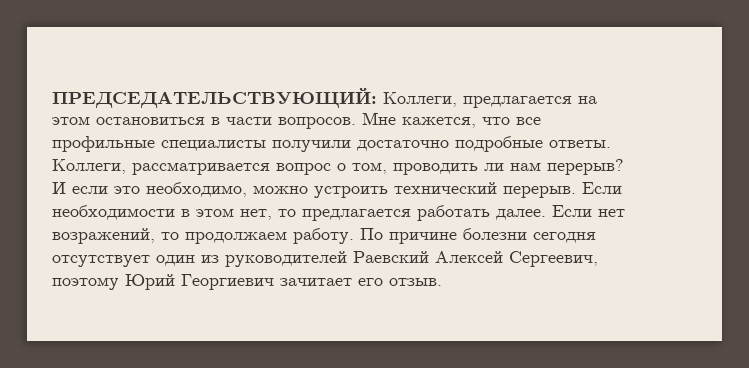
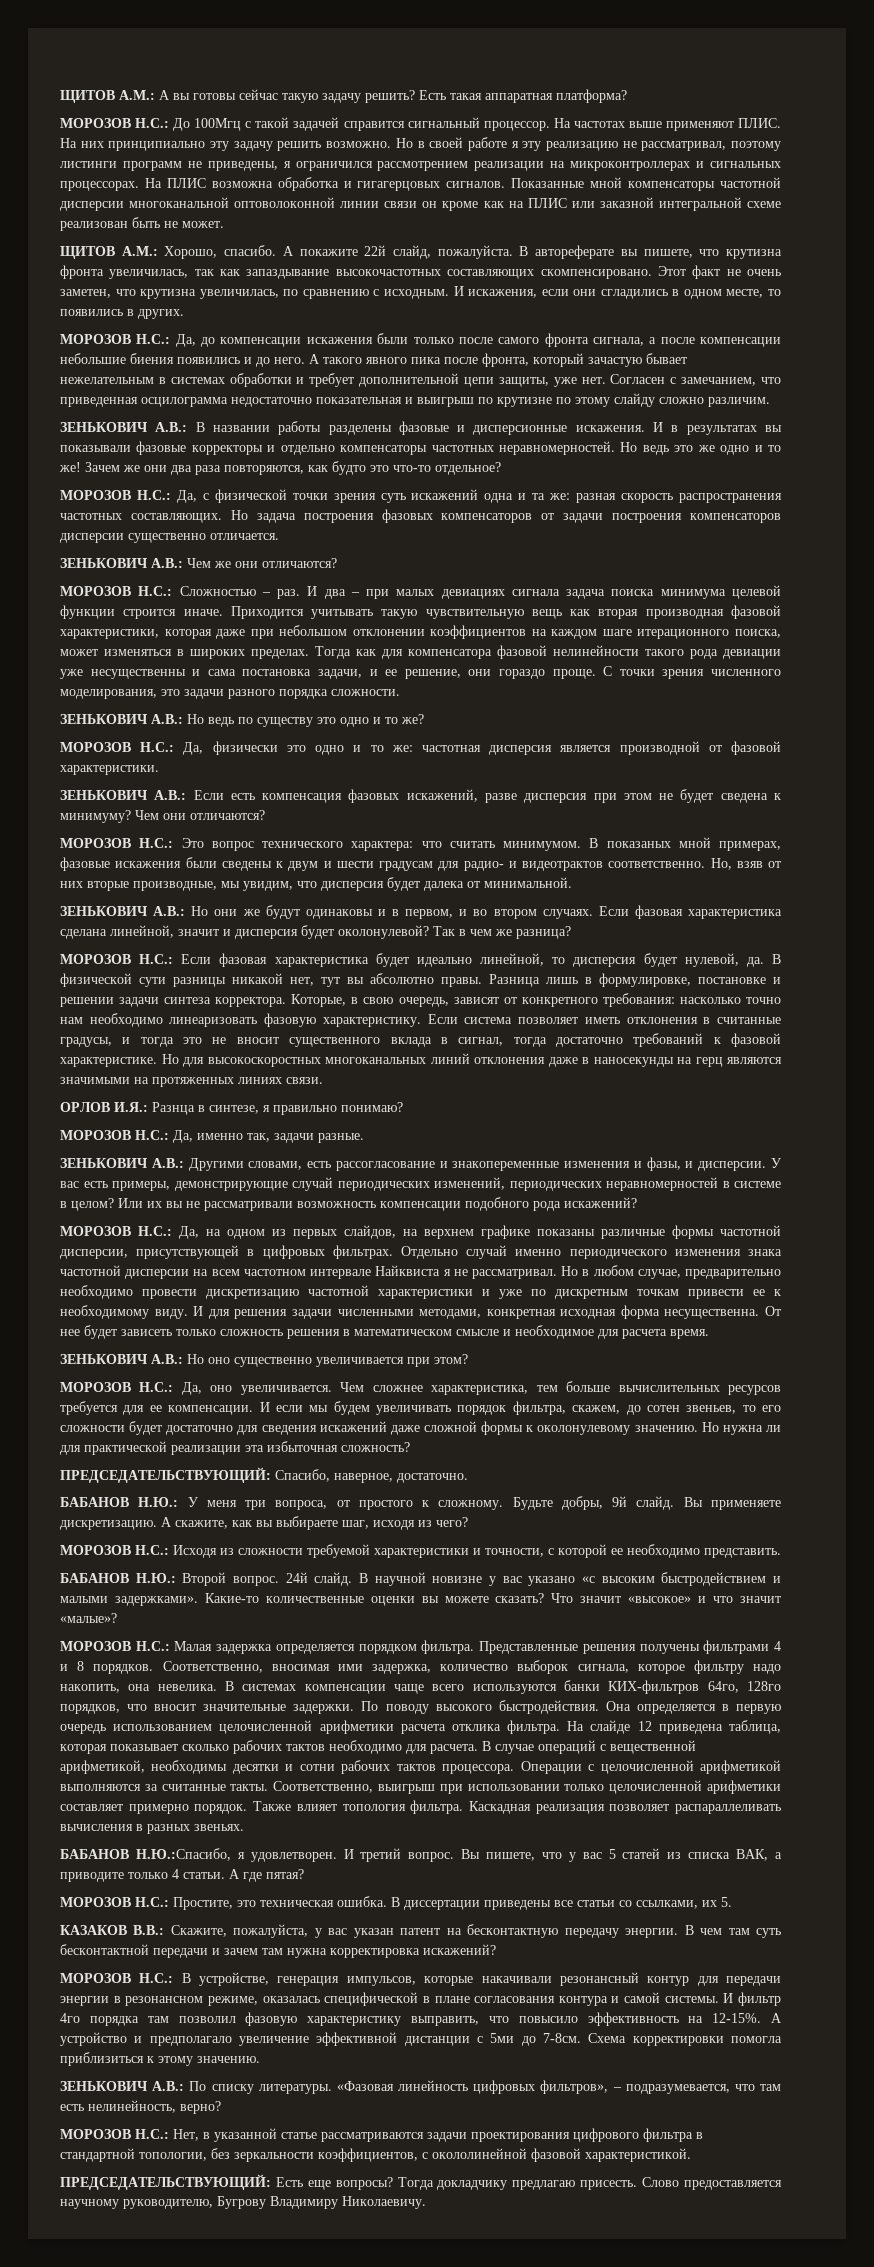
[52,88,597,108] [52,112,541,129] [52,136,611,152] [52,159,624,175] [52,182,622,198] [52,205,625,221] [52,228,596,244] [52,251,598,267] [52,274,442,290] ПРЕДСЕДАТЕЛЬСТВУЮЩИЙ: Коллеги, предлагается на этом остановиться в части вопросов. Мне кажется, что все профильные специалисты получили достаточно подробные ответы. Коллеги, рассматривается вопрос о том, проводить ли нам перерыв? И если это необходимо, можно устроить технический перерыв. Если необходимости в этом нет, то предлагается работать далее. Если нет возражений, то продолжаем работу. По причине болезни сегодня отсутствует один из руководителей Раевский Алексей Сергеевич, поэтому Юрий Георгиевич зачитает его отзыв. -> [60,89,627,103] [60,117,781,131] [60,137,781,151] [60,161,781,171] [60,177,781,191] [60,197,782,211] [60,217,224,231] [60,245,782,259] [60,265,782,279] [60,286,781,299] [60,309,184,319] [60,333,781,347] [60,353,687,367] [60,373,782,387] [60,393,770,407] [60,421,782,435] [60,441,782,455] [59,461,501,475] [60,489,782,503] [60,509,781,523] [60,533,279,543] [60,558,337,568] [60,585,781,599] [60,605,781,619] [60,625,781,639] [60,645,781,659] [60,666,782,679] [60,689,400,699] [60,714,424,727] [60,741,781,755] [60,765,159,775] [60,789,782,803] [60,810,265,823] [60,837,781,851] [60,857,781,871] [60,877,572,891] [60,905,782,919] [60,925,571,939] [60,953,782,967] [60,973,781,987] [60,993,782,1007] [60,1013,782,1027] [60,1033,781,1047] [60,1053,782,1067] [60,1077,323,1087] [60,1102,403,1115] [60,1130,364,1143] [60,1157,781,1171] [60,1177,781,1191] [60,1197,637,1211] [60,1225,781,1239] [60,1245,782,1259] [60,1265,781,1279] [60,1285,781,1299] [60,1305,782,1319] [60,1325,709,1339] [60,1354,468,1367] [60,1381,781,1395] [60,1401,781,1415] [60,1421,781,1435] [60,1441,410,1455] [60,1467,468,1483] [60,1496,781,1510] [60,1516,468,1530] [60,1544,781,1558] [60,1572,781,1586] [60,1593,781,1606] [60,1613,117,1623] [60,1640,782,1654] [60,1660,781,1674] [60,1680,782,1694] [60,1700,782,1714] [60,1720,781,1734] [60,1740,696,1754] [60,1760,782,1774] [60,1780,781,1794] [60,1800,781,1814] [60,1824,244,1834] [60,1848,782,1862] [60,1869,304,1882] [60,1896,732,1910] [60,1924,781,1938] [60,1944,496,1958] [60,1972,782,1986] [60,1992,781,2006] [60,2012,783,2026] [60,2032,782,2046] [60,2052,260,2066] [60,2080,781,2094] [60,2100,221,2114] [60,2128,703,2142] [60,2148,691,2162] [60,2174,783,2190] [60,2196,426,2209] ЩИТОВ А.М.: А вы готовы сейчас такую задачу решить? Есть такая аппаратная платформа? // МОРОЗОВ Н.С.: До 100Мгц с такой задачей справится сигнальный процессор. На частотах выше применяют ПЛИС. На них принципиально эту задачу решить возможно. Но в своей работе я эту реализацию не рассматривал, поэтому листинги программ не приведены, я ограничился рассмотрением реализации на микроконтроллерах и сигнальных процессорах. На ПЛИС возможна обработка и гигагерцовых сигналов. Показанные мной компенсаторы частотной дисперсии многоканальной оптоволоконной линии связи он кроме как на ПЛИС или заказной интегральной схеме реализован быть не может. // ЩИТОВ А.М.: Хорошо, спасибо. А покажите 22й слайд, пожалуйста. В автореферате вы пишете, что крутизна фронта увеличилась, так как запаздывание высокочастотных составляющих скомпенсировано. Этот факт не очень заметен, что крутизна увеличилась, по сравнению с исходным. И искажения, если они сгладились в одном месте, то появились в других. // МОРОЗОВ Н.С.: Да, до компенсации искажения были только после самого фронта сигнала, а после компенсации небольшие биения появились и до него. А такого явного пика после фронта, который зачастую бывает нежелательным в системах обработки и требует дополнительной цепи защиты, уже нет. Согласен с замечанием, что приведенная осцилограмма недостаточно показательная и выигрыш по крутизне по этому слайду сложно различим. // ЗЕНЬКОВИЧ А.В.: В названии работы разделены фазовые и дисперсионные искажения. И в результатах вы показывали фазовые корректоры и отдельно компенсаторы частотных неравномерностей. Но ведь это же одно и то же! Зачем же они два раза повторяются, как будто это что-то отдельное? // МОРОЗОВ Н.С.: Да, с физической точки зрения суть искажений одна и та же: разная скорость распространения частотных составляющих. Но задача построения фазовых компенсаторов от задачи построения компенсаторов дисперсии существенно отличается. // ЗЕНЬКОВИЧ А.В.: Чем же они отличаются? // МОРОЗОВ Н.С.: Сложностью – раз. И два – при малых девиациях сигнала задача поиска минимума целевой функции строится иначе. Приходится учитывать такую чувствительную вещь как вторая производная фазовой характеристики, которая даже при небольшом отклонении коэффициентов на каждом шаге итерационного поиска, может изменяться в широких пределах. Тогда как для компенсатора фазовой нелинейности такого рода девиации уже несущественны и сама постановка задачи, и ее решение, они гораздо проще. С точки зрения численного моделирования, это задачи разного порядка сложности. // ЗЕНЬКОВИЧ А.В.: Но ведь по существу это одно и то же? // МОРОЗОВ Н.С.: Да, физически это одно и то же: частотная дисперсия является производной от фазовой характеристики. // ЗЕНЬКОВИЧ А.В.: Если есть компенсация фазовых искажений, разве дисперсия при этом не будет сведена к минимуму? Чем они отличаются? // МОРОЗОВ Н.С.: Это вопрос технического характера: что считать минимумом. В показаных мной примерах, фазовые искажения были сведены к двум и шести градусам для радио- и видеотрактов соответственно. Но, взяв от них вторые производные, мы увидим, что дисперсия будет далека от минимальной. // ЗЕНЬКОВИЧ А.В.: Но они же будут одинаковы и в первом, и во втором случаях. Если фазовая характеристика сделана линейной, значит и дисперсия будет околонулевой? Так в чем же разница? // МОРОЗОВ Н.С.: Если фазовая характеристика будет идеально линейной, то дисперсия будет нулевой, да. В физической сути разницы никакой нет, тут вы абсолютно правы. Разница лишь в формулировке, постановке и решении задачи синтеза корректора. Которые, в свою очередь, зависят от конкретного требования: насколько точно нам необходимо линеаризовать фазовую характеристику. Если система позволяет иметь отклонения в считанные градусы, и тогда это не вносит существенного вклада в сигнал, тогда достаточно требований к фазовой характеристике. Но для высокоскоростных многоканальных линий отклонения даже в наносекунды на герц являются значимыми на протяженных линиях связи. // ОРЛОВ И.Я.: Разнца в синтезе, я правильно понимаю? // МОРОЗОВ Н.С.: Да, именно так, задачи разные. // ЗЕНЬКОВИЧ А.В.: Другими словами, есть рассогласование и знакопеременные изменения и фазы, и дисперсии. У вас есть примеры, демонстрирующие случай периодических изменений, периодических неравномерностей в системе в целом? Или их вы не рассматривали возможность компенсации подобного рода искажений? // МОРОЗОВ Н.С.: Да, на одном из первых слайдов, на верхнем графике показаны различные формы частотной дисперсии, присутствующей в цифровых фильтрах. Отдельно случай именно периодического изменения знака частотной дисперсии на всем частотном интервале Найквиста я не рассматривал. Но в любом случае, предварительно необходимо провести дискретизацию частотной характеристики и уже по дискретным точкам привести ее к необходимому виду. И для решения задачи численными методами, конкретная исходная форма несущественна. От нее будет зависеть только сложность решения в математическом смысле и необходимое для расчета время. // ЗЕНЬКОВИЧ А.В.: Но оно существенно увеличивается при этом? // МОРОЗОВ Н.С.: Да, оно увеличивается. Чем сложнее характеристика, тем больше вычислительных ресурсов требуется для ее компенсации. И если мы будем увеличивать порядок фильтра, скажем, до сотен звеньев, то его сложности будет достаточно для сведения искажений даже сложной формы к околонулевому значению. Но нужна ли для практической реализации эта избыточная сложность? // ПРЕДСЕДАТЕЛЬСТВУЮЩИЙ: Спасибо, наверное, достаточно. // БАБАНОВ Н.Ю.: У меня три вопроса, от простого к сложному. Будьте добры, 9й слайд. Вы применяете дискретизацию. А скажите, как вы выбираете шаг, исходя из чего? // МОРОЗОВ Н.С.: Исходя из сложности требуемой характеристики и точности, с которой ее необходимо представить. // БАБАНОВ Н.Ю.: Второй вопрос. 24й слайд. В научной новизне у вас указано «с высоким быстродействием и малыми задержками». Какие-то количественные оценки вы можете сказать? Что значит «высокое» и что значит «малые»? // МОРОЗОВ Н.С.: Малая задержка определяется порядком фильтра. Представленные решения получены фильтрами 4 и 8 порядков. Соответственно, вносимая ими задержка, количество выборок сигнала, которое фильтру надо накопить, она невелика. В системах компенсации чаще всего используются банки КИХ-фильтров 64го, 128го порядков, что вносит значительные задержки. По поводу высокого быстродействия. Она определяется в первую очередь использованием целочисленной арифметики расчета отклика фильтра. На слайде 12 приведена таблица, которая показывает сколько рабочих тактов необходимо для расчета. В случае операций с вещественной арифметикой, необходимы десятки и сотни рабочих тактов процессора. Операции с целочисленной арифметикой выполняются за считанные такты. Соответственно, выигрыш при использовании только целочисленной арифметики составляет примерно порядок. Также влияет топология фильтра. Каскадная реализация позволяет распараллеливать вычисления в разных звеньях. // БАБАНОВ Н.Ю.:Спасибо, я удовлетворен. И третий вопрос. Вы пишете, что у вас 5 статей из списка ВАК, а приводите только 4 статьи. А где пятая? // МОРОЗОВ Н.С.: Простите, это техническая ошибка. В диссертации приведены все статьи со ссылками, их 5. // КАЗАКОВ В.В.: Скажите, пожалуйста, у вас указан патент на бесконтактную передачу энергии. В чем там суть бесконтактной передачи и зачем там нужна корректировка искажений? // МОРОЗОВ Н.С.: В устройстве, генерация импульсов, которые накачивали резонансный контур для передачи энергии в резонансном режиме, оказалась специфической в плане согласования контура и самой системы. И фильтр 4го порядка там позволил фазовую характеристику выправить, что повысило эффективность на 12-15%. А устройство и предполагало увеличение эффективной дистанции с 5ми до 7-8см. Схема корректировки помогла приблизиться к этому значению. // ЗЕНЬКОВИЧ А.В.: По списку литературы. «Фазовая линейность цифровых фильтров», – подразумевается, что там есть нелинейность, верно? // МОРОЗОВ Н.С.: Нет, в указанной статье рассматриваются задачи проектирования цифрового фильтра в стандартной топологии, без зеркальности коэффициентов, с окололинейной фазовой характеристикой. // ПРЕДСЕДАТЕЛЬСТВУЮЩИЙ: Есть еще вопросы? Тогда докладчику предлагаю присесть. Слово предоставляется научному руководителю, Бугрову Владимиру Николаевичу.

